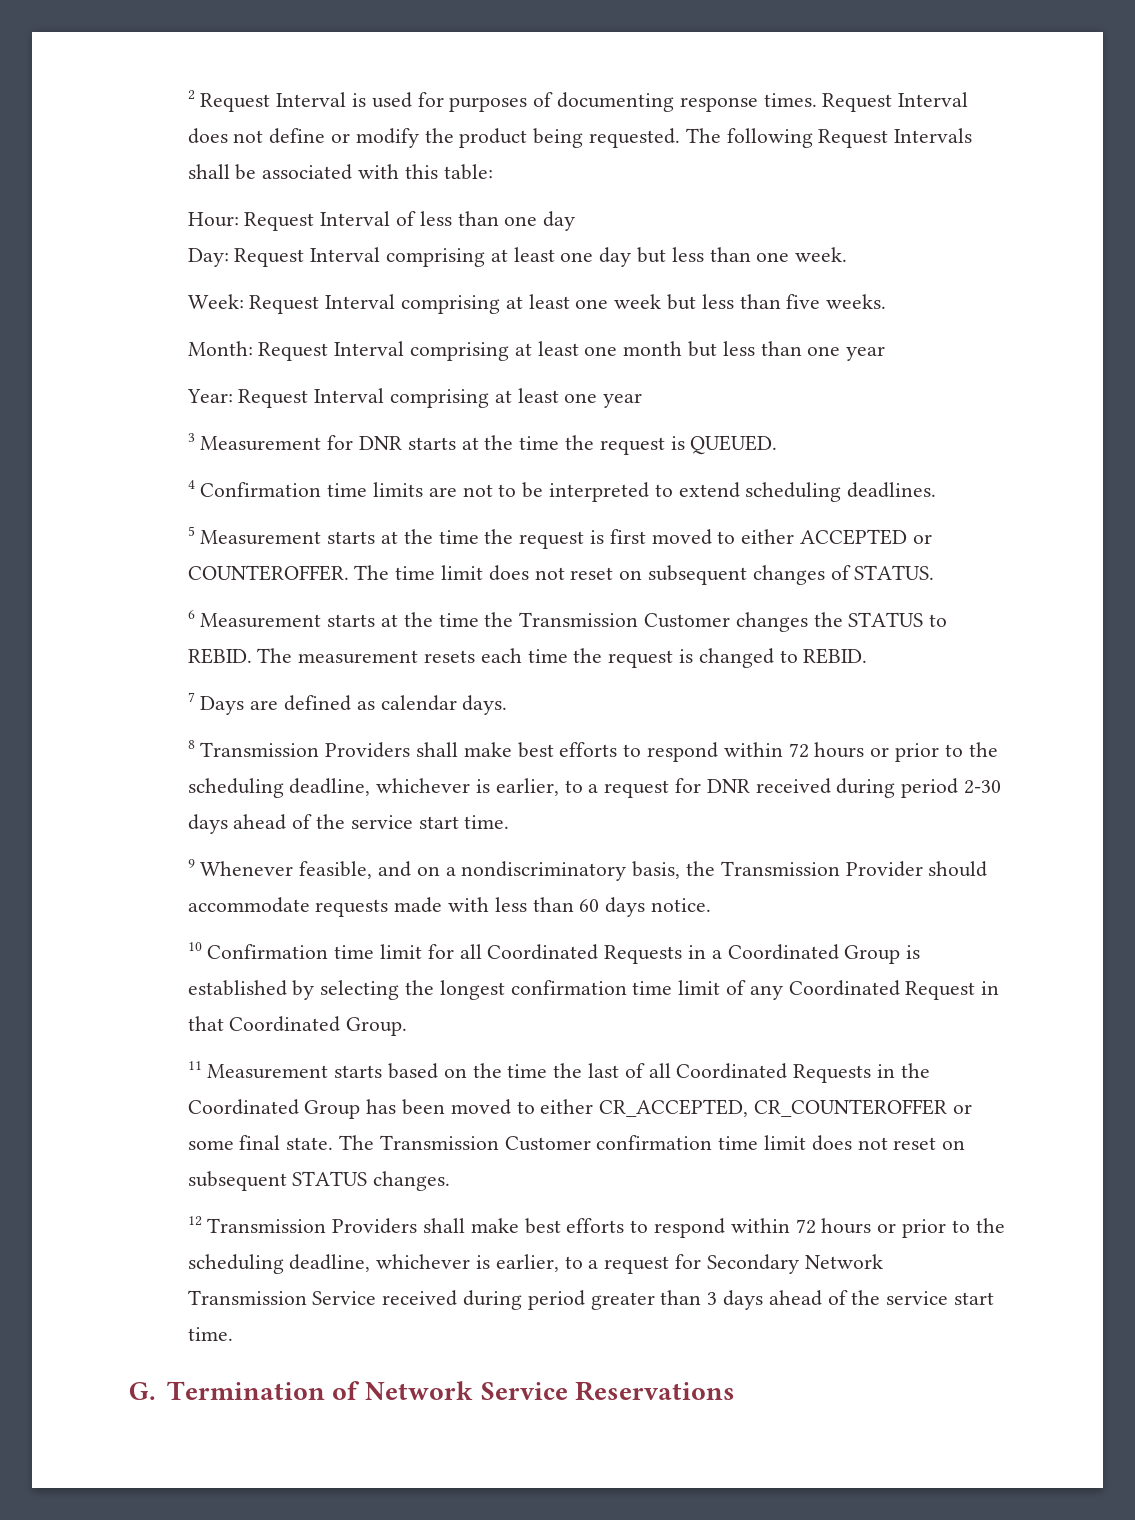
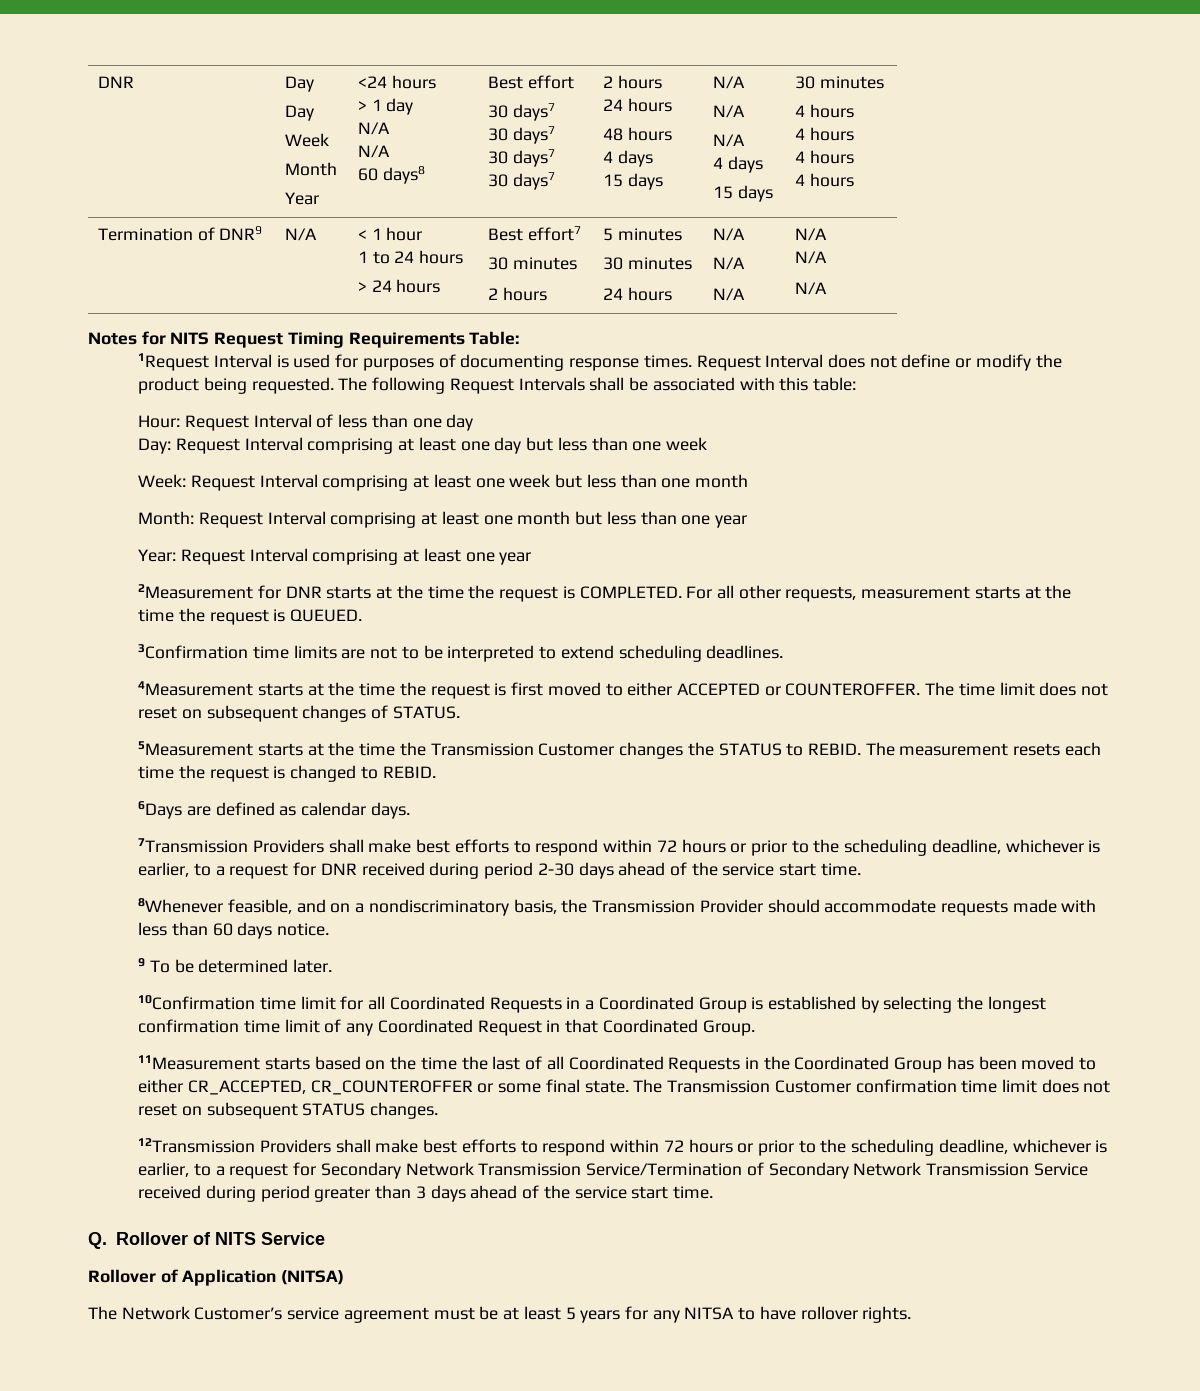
[187,90,271,112] 2 Request -> [97,76,134,88] [284,76,314,92] [284,105,314,121] [284,133,329,147] [284,162,337,176] [284,192,319,205] [357,75,436,89] [357,98,414,115] [357,122,390,135] [357,145,390,158] [357,166,425,184] [487,75,574,89] [487,103,555,121] [487,126,555,144] [487,149,555,167] [487,172,555,190] [602,75,662,89] [602,98,672,112] [602,127,672,141] [602,150,653,167] [602,173,663,190] [712,76,745,89] [712,105,745,118] [712,134,745,147] [712,156,763,173] [712,185,773,202] [794,76,884,89] [794,104,854,118] [794,127,854,141] [794,150,854,164] [794,173,854,187] [97,226,263,241] [284,228,317,241] [357,227,423,241] [357,250,463,264] [357,279,441,293] [487,226,581,241] [487,257,577,270] [487,287,547,301] [602,228,682,241] [602,257,692,270] [602,287,672,301] [712,228,745,241] [712,257,745,270] [712,288,745,301] [794,228,827,241] [794,251,827,264] [794,282,827,295] [88,331,520,348] [138,353,210,371] DNR | Day // Day // Week // Month // Year | <24 hours // > 1 day // N/A // N/A // 60 days8 | Best effort // 30 days7 // 30 days7 // 30 days7 // 30 days7 | 2 hours // 24 hours // 48 hours // 4 days // 15 days | N/A // N/A // N/A // 4 days // 15 days | 30 minutes // 4 hours // 4 hours // 4 hours // 4 hours // Termination of DNR9 | N/A | < 1 hour // 1 to 24 hours // > 24 hours | Best effort7 // 30 minutes // 2 hours | 5 minutes // 30 minutes // 24 hours | N/A // N/A // N/A | N/A // N/A // N/A // Notes for NITS Request Timing Requirements Table: // 1Request
[795,247,848,262] week. -> [666,437,708,451] week
[786,294,887,309] five weeks. -> [661,474,749,488] one month
[187,433,322,451] 3 Measurement -> [138,584,254,599] 2Measurement
(685, 443) none -> [579,585,1072,602] [138,608,286,625] COMPLETED. For all other requests, measurement starts at the time the request is
[187,480,322,497] 4 Confirmation -> [138,644,249,659] 3Confirmation
[187,526,322,545] 5 Measurement -> [138,681,254,696] 4Measurement
[187,610,322,628] 6 Measurement -> [138,741,254,756] 5Measurement
[187,692,245,715] 7 Days -> [138,801,183,819] 6Days
[187,740,320,757] 8 Transmission -> [138,838,249,853] 7Transmission
[187,859,294,876] 9 Whenever -> [138,898,224,913] 8Whenever
[187,942,329,959] 10 Confirmation -> [138,958,333,973] [138,995,256,1010] 9 To be determined later. // 10Confirmation
[187,1061,329,1079] 11 Measurement -> [138,1055,261,1070] 11Measurement
[187,1216,327,1233] 12 Transmission -> [138,1138,256,1153] 12Transmission
(307, 1297) none -> [586,1162,1030,1179] Service/Termination of Secondary Network Transmission
[129,1381,735,1401] G. Termination of Network Service Reservations -> [88,1232,325,1249] [88,1269,345,1286] [88,1306,912,1323] Q. Rollover of NITS Service // Rollover of Application (NITSA) // The Network Customer’s service agreement must be at least 5 years for any NITSA to have rollover rights.

